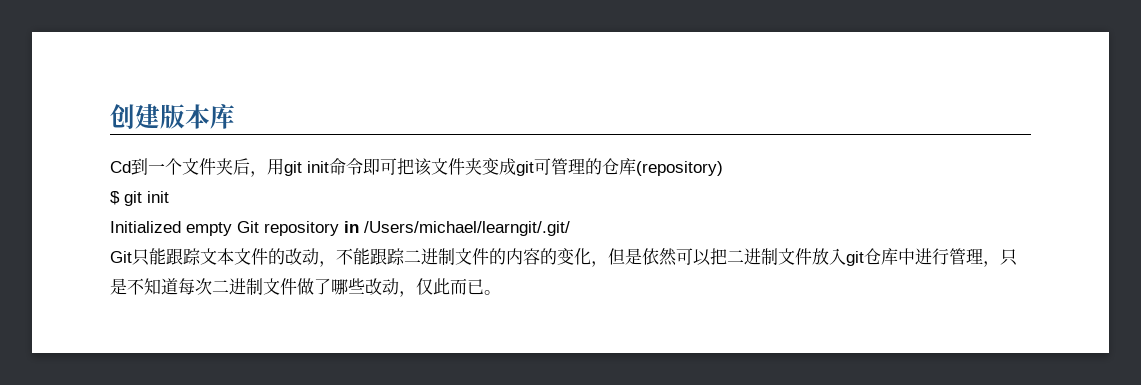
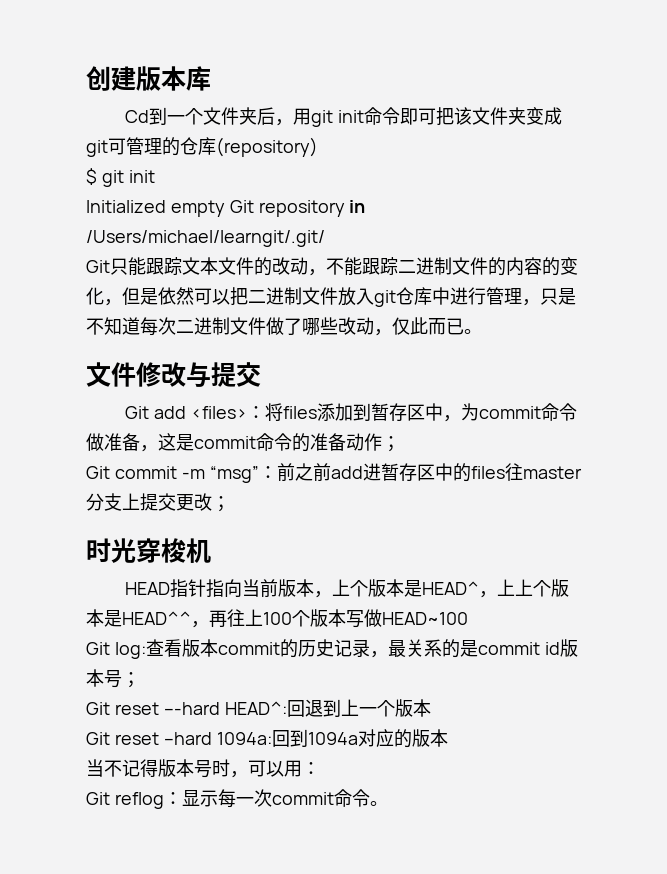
(501, 292) none -> [86,362,261,387] [125,403,578,422] [86,433,400,452] [86,463,582,483] [86,493,230,512] [86,538,211,563] [125,579,570,598] [86,609,468,628] [86,639,578,659] [86,669,140,688] [86,699,431,717] [86,729,448,748] [86,759,320,778] [86,789,388,809] // 文件修改与提交 // Git add <files>：将files添加到暂存区中，为commit命令做准备，这是commit命令的准备动作； // Git commit -m “msg”：前之前add进暂存区中的files往master分支上提交更改； // 时光穿梭机 // HEAD指针指向当前版本，上个版本是HEAD^，上上个版本是HEAD^^，再往上100个版本写做HEAD~100 // Git log:查看版本commit的历史记录，最关系的是commit id版本号； // Git reset –-hard HEAD^:回退到上一个版本 // Git reset –hard 1094a:回到1094a对应的版本 // 当不记得版本号时，可以用： // Git reflog：显示每一次commit命令。

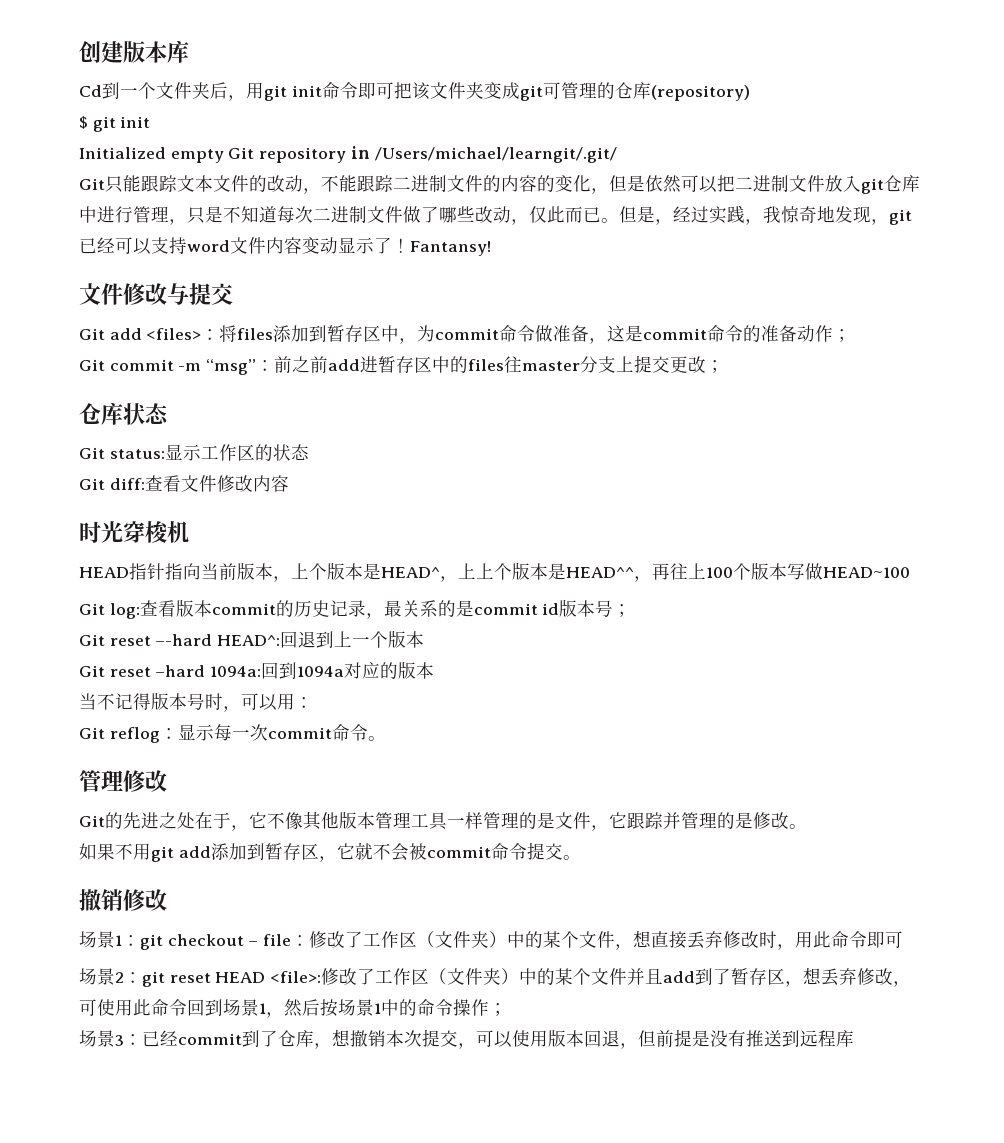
(482, 331) none -> [619,206,912,225] [79,237,491,256] 但是，经过实践，我惊奇地发现，git已经可以支持word文件内容变动显示了！Fantansy!
(230, 504) none -> [79,402,169,425] [79,444,309,461] [79,475,289,492] // 仓库状态 // Git status:显示工作区的状态 // Git diff:查看文件修改内容
(388, 803) none -> [79,770,167,792] [79,811,807,831] [79,842,581,862] [79,889,167,911] [79,930,904,950] [79,967,912,987] [79,999,507,1018] [79,1029,854,1049] // 管理修改 // Git的先进之处在于，它不像其他版本管理工具一样管理的是文件，它跟踪并管理的是修改。 // 如果不用git add添加到暂存区，它就不会被commit命令提交。 // 撤销修改 // 场景1：git checkout – file：修改了工作区（文件夹）中的某个文件，想直接丢弃修改时，用此命令即可 // 场景2：git reset HEAD <file>:修改了工作区（文件夹）中的某个文件并且add到了暂存区，想丢弃修改，可使用此命令回到场景1，然后按场景1中的命令操作； // 场景3：已经commit到了仓库，想撤销本次提交，可以使用版本回退，但前提是没有推送到远程库

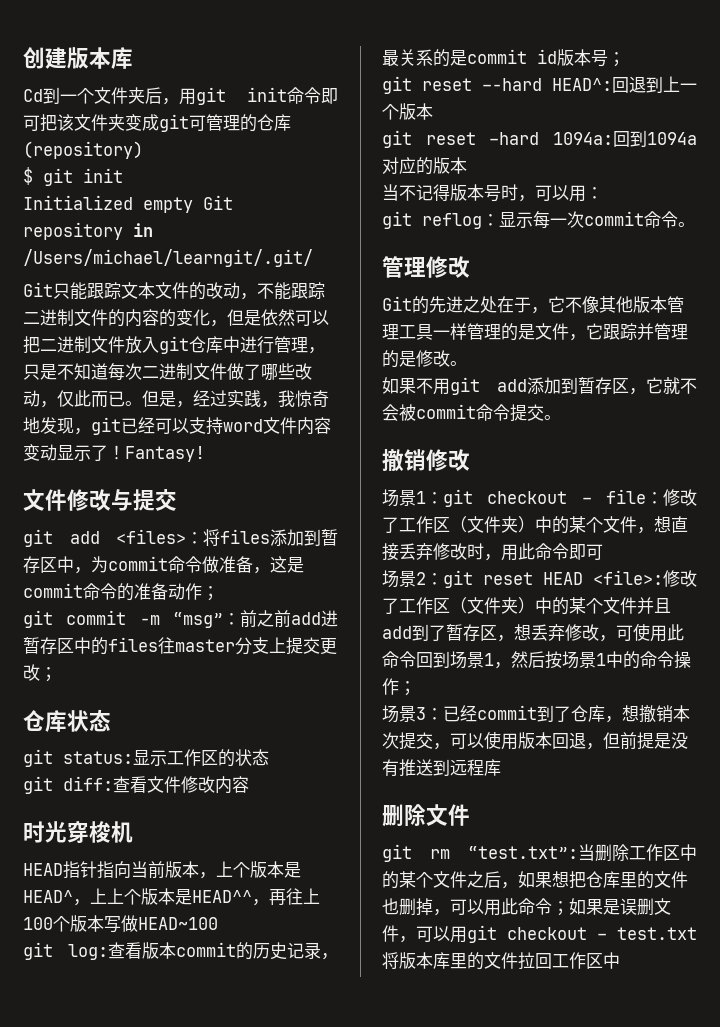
[410,241,491,256] Fantansy! -> [125,446,205,462] Fantasy!
[79,328,105,340] Git -> [23,529,53,547] git
[79,359,105,371] Git -> [23,610,53,628] git
[79,447,105,459] Git -> [23,749,53,767] git
[79,478,105,490] Git -> [23,776,53,794] git
[79,603,105,615] Git -> [23,942,53,960] git
[79,634,105,646] Git -> [382,76,412,94] git
[79,665,105,677] Git -> [382,130,412,148] git
[79,727,105,739] Git -> [382,211,412,229] git
(854, 1038) none -> [382,804,470,827] [382,844,697,862] [382,871,688,889] [382,898,671,916] [382,925,697,943] [382,952,620,970] // 删除文件 // git rm “test.txt”:当删除工作区中的某个文件之后，如果想把仓库里的文件也删掉，可以用此命令；如果是误删文件，可以用git checkout – test.txt将版本库里的文件拉回工作区中

